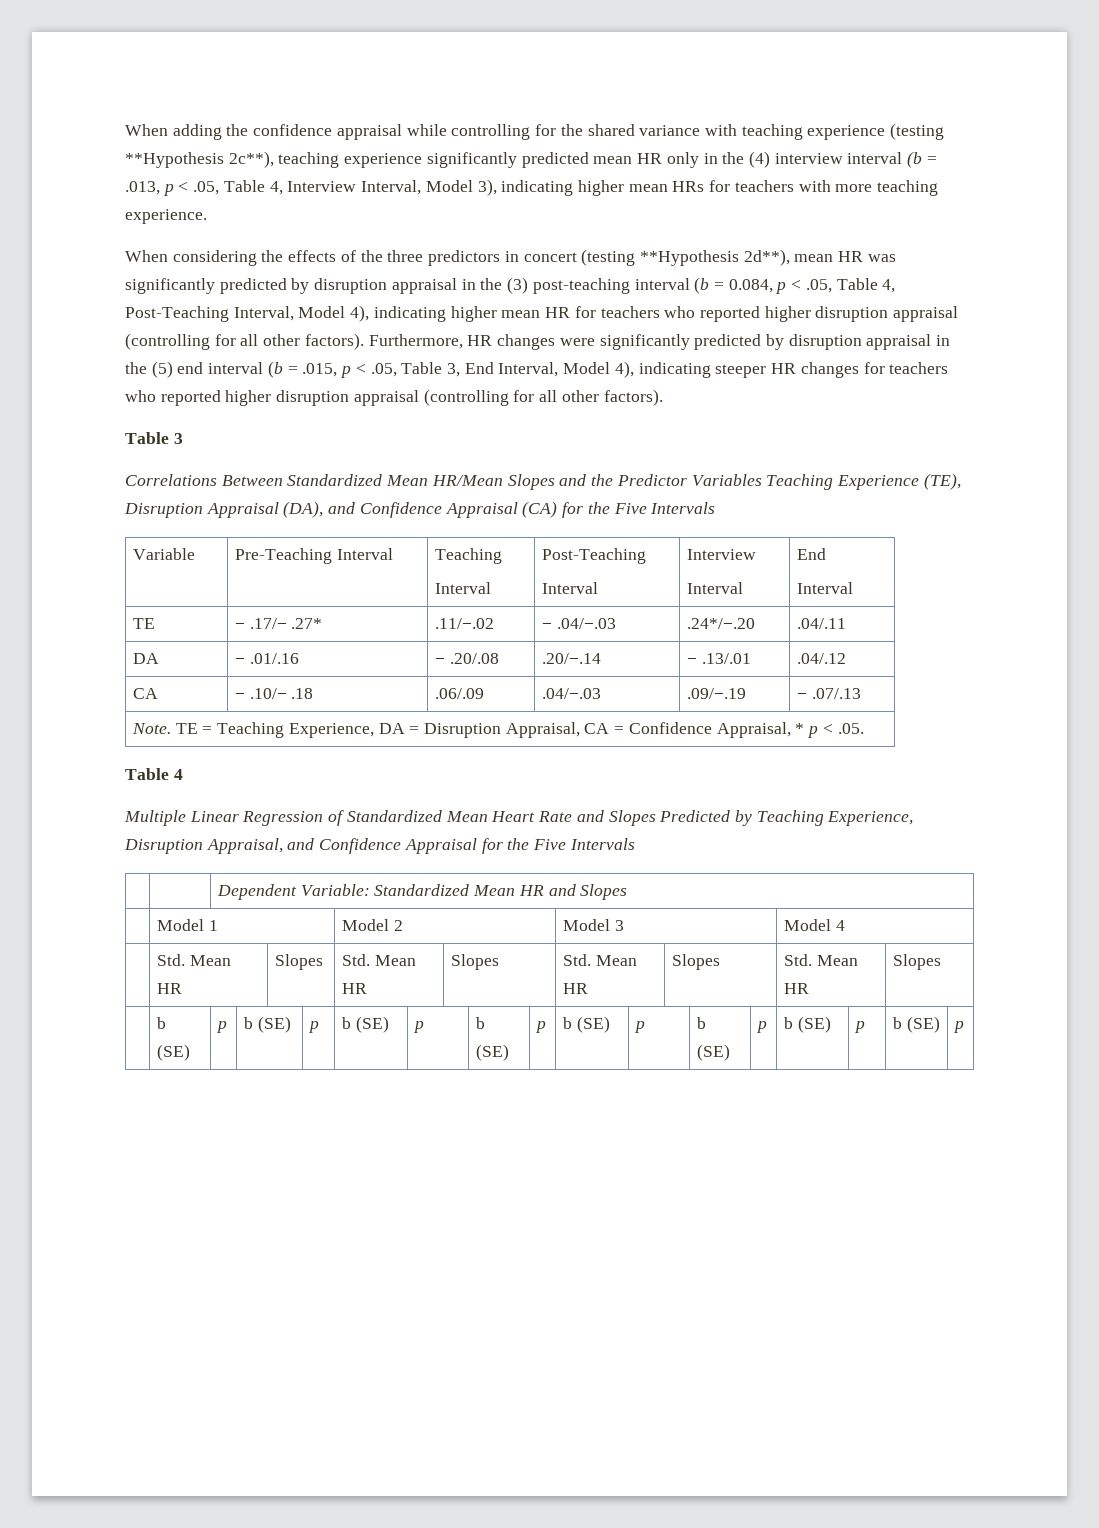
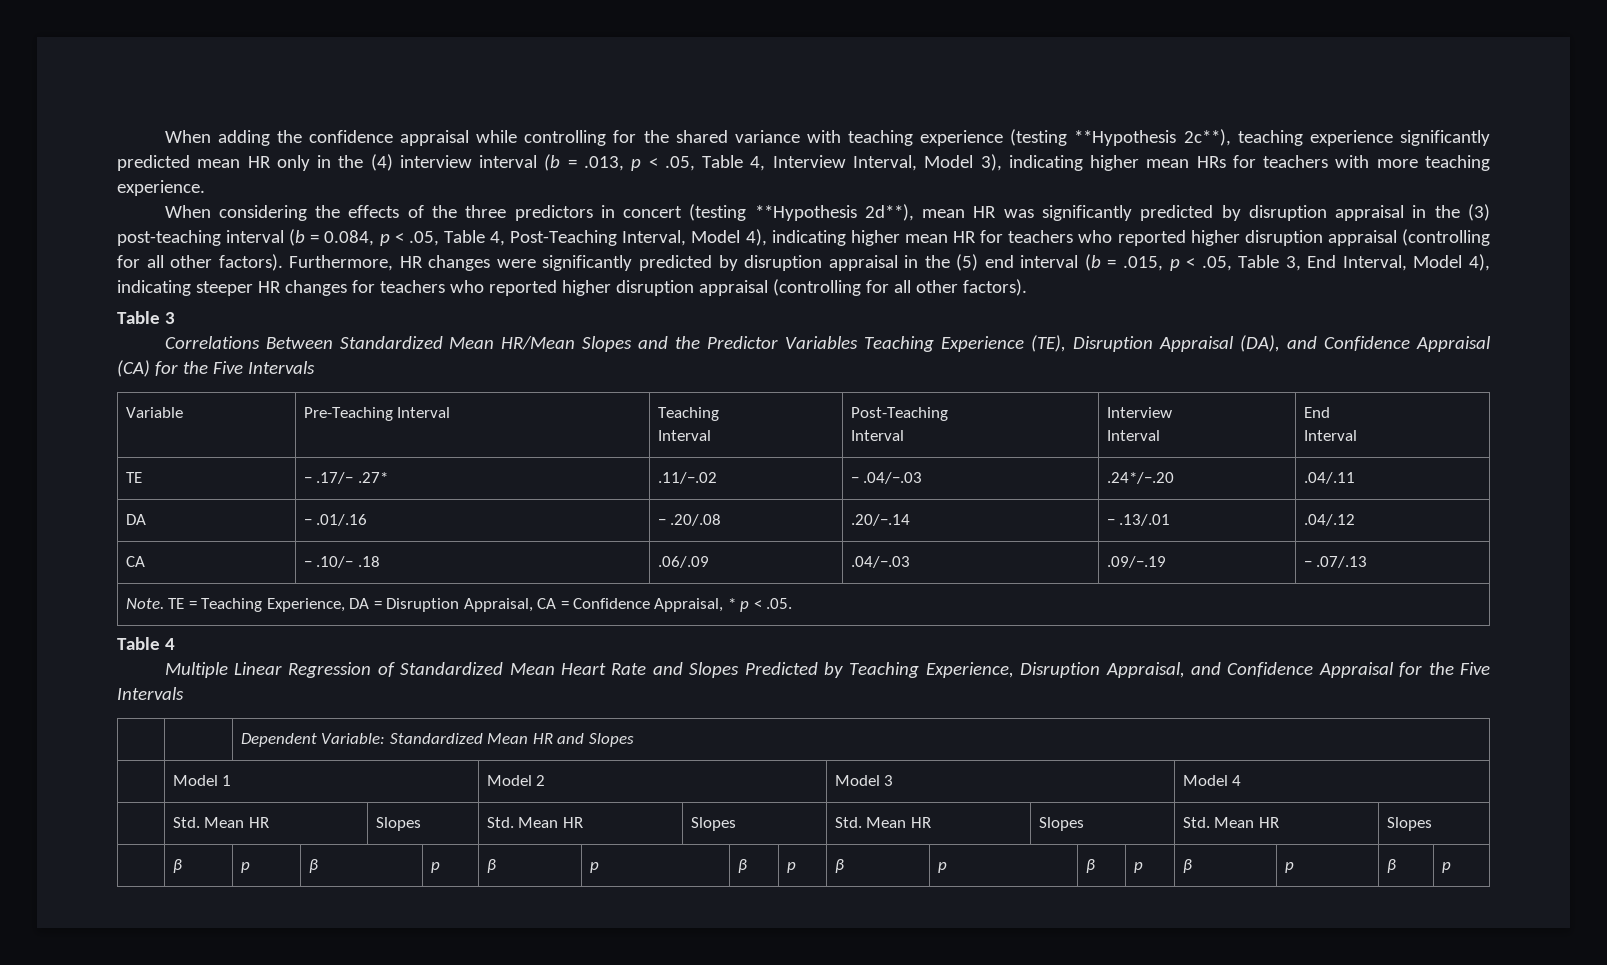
[156,1017,166,1029] [156,1044,190,1061] [215,1021,227,1033] [243,1016,291,1033] [307,1021,319,1033] [341,1016,389,1033] [412,1021,424,1033] [475,1017,485,1029] [475,1044,509,1061] [534,1021,546,1033] [562,1016,610,1033] [633,1021,645,1033] [696,1017,706,1029] [696,1044,730,1061] [755,1021,767,1033] [783,1016,831,1033] [853,1021,865,1033] [892,1016,940,1033] b (SE) | p | b (SE) | p | b (SE) | p | b (SE) | p | b (SE) | p | b (SE) | p | b (SE) | p | b (SE) -> [173,859,183,873] [241,862,251,873] [309,859,319,873] [431,862,441,873] [487,859,497,873] [590,862,600,873] [738,859,748,873] [787,862,797,873] [835,859,845,873] [938,862,948,873] [1086,859,1096,873] [1134,862,1144,873] [1183,859,1193,873] [1285,862,1295,873] [1387,859,1397,873] β | p | β | p | β | p | β | p | β | p | β | p | β | p | β

